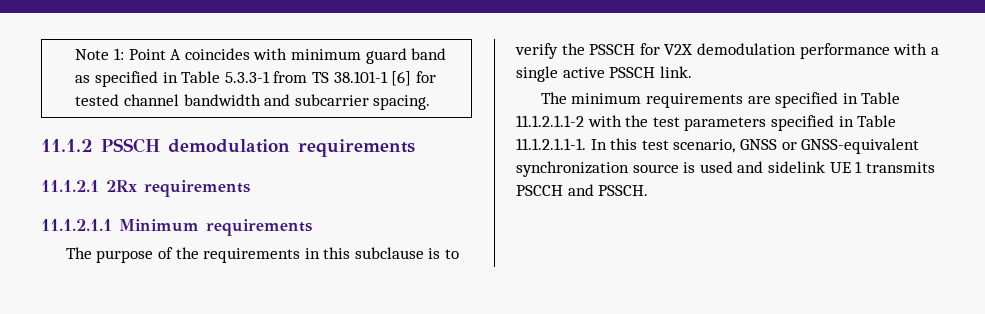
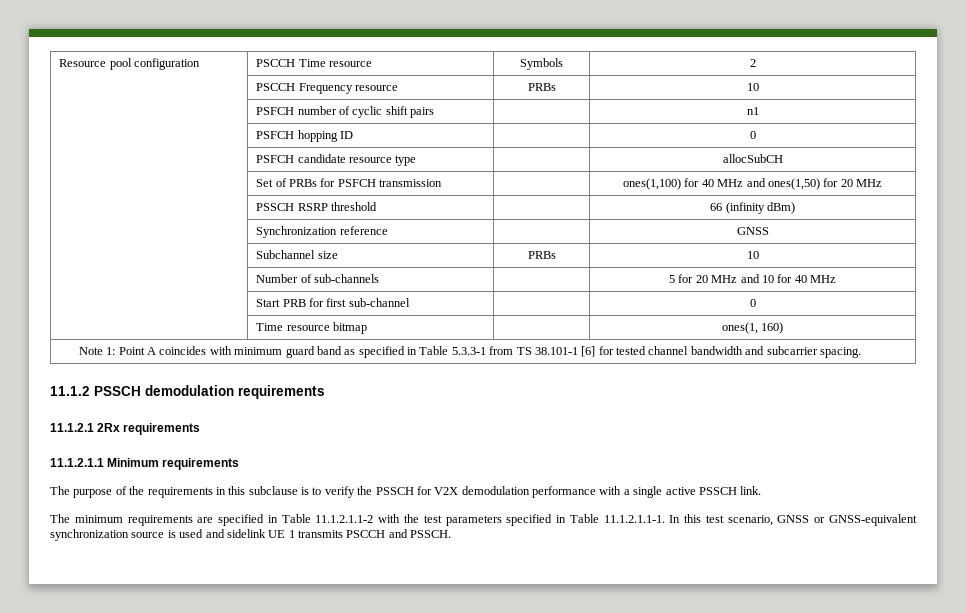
(75, 54) none -> [59,58,201,70] [256,59,373,67] [520,58,563,70] [749,59,756,67] [256,83,399,94] [527,83,556,91] [746,83,759,91] [256,106,435,118] [746,107,759,115] [256,130,354,142] [749,131,756,139] [256,154,417,166] [722,154,783,163] [256,178,443,187] [623,178,882,190] [256,202,378,211] [710,202,795,214] [256,226,388,238] [736,227,769,235] [256,250,338,259] [527,251,556,259] [746,251,759,259] [256,274,380,283] [669,274,836,283] [256,298,410,307] [749,299,756,307] [256,322,368,334] [721,322,784,334] Resource pool configuration | PSCCH Time resource | Symbols | 2 // | PSCCH Frequency resource | PRBs | 10 // | PSFCH number of cyclic shift pairs | | n1 // | PSFCH hopping ID | | 0 // | PSFCH candidate resource type | | allocSubCH // | Set of PRBs for PSFCH transmission | | ones(1,100) for 40 MHz and ones(1,50) for 20 MHz // | PSSCH RSRP threshold | | 66 (infinity dBm) // | Synchronization reference | | GNSS // | Subchannel size | PRBs | 10 // | Number of sub-channels | | 5 for 20 MHz and 10 for 40 MHz // | Start PRB for first sub-channel | | 0 // | Time resource bitmap | | ones(1, 160) //

